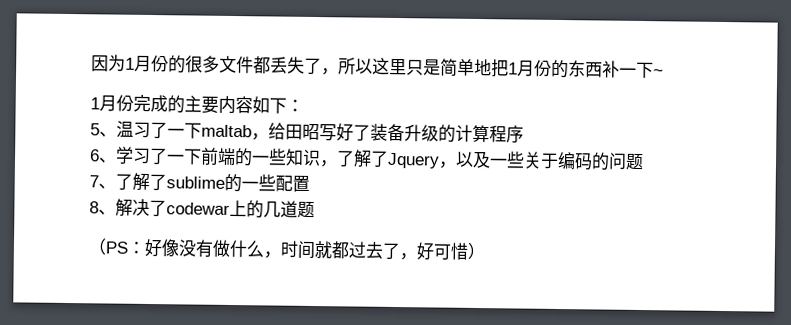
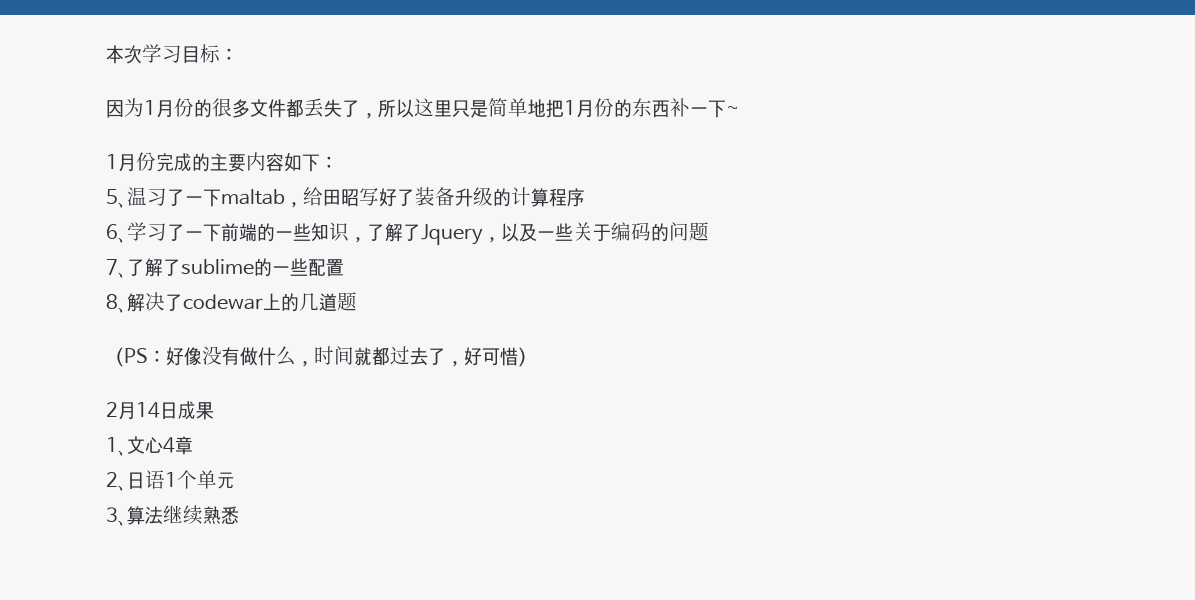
(91, 63) none -> [106,44,238,64] 本次学习目标： //
(486, 251) none -> [106,401,214,420] [106,436,193,456] [106,470,235,491] [106,505,239,526] // 2月14日成果 // 1、文心4章 // 2、日语1个单元 // 3、算法继续熟悉

